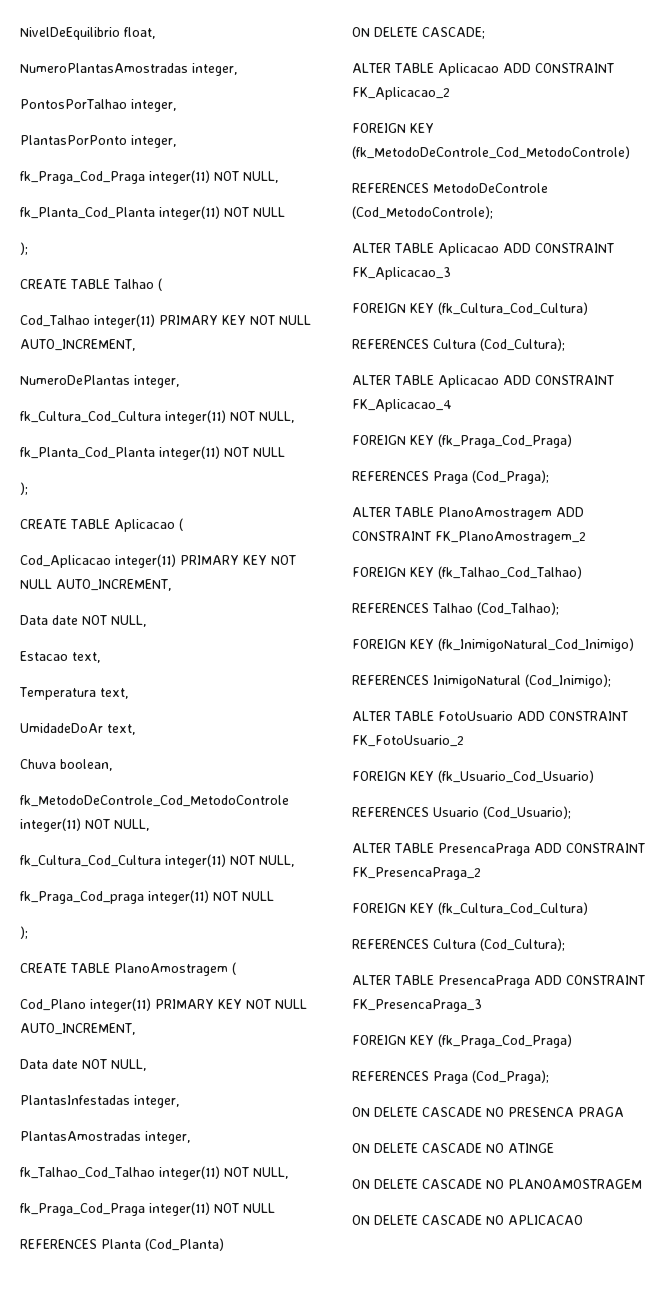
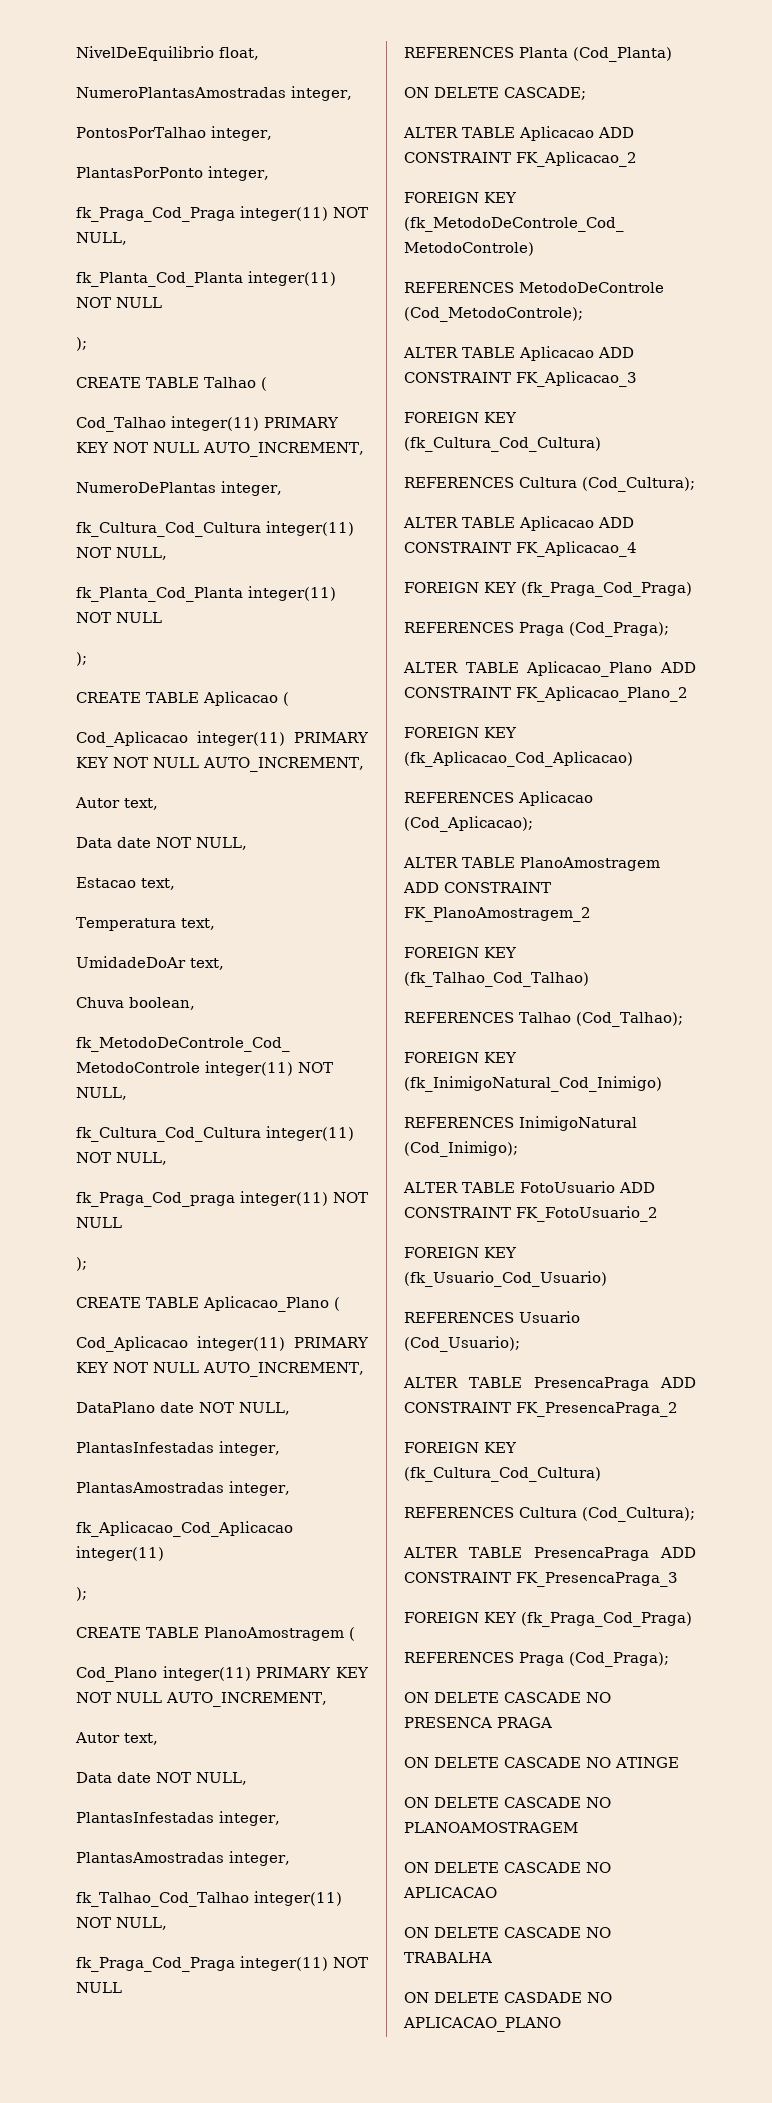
(172, 585) none -> [75,797,158,810] // Autor text,
(28, 932) none -> [76,1296,340,1312] [76,1336,369,1352] [76,1362,364,1377] [76,1402,290,1415] [76,1441,280,1456] [76,1481,290,1496] [76,1521,293,1537] [76,1546,164,1561] [76,1587,87,1601] // CREATE TABLE Aplicacao_Plano ( // Cod_Aplicacao integer(11) PRIMARY KEY NOT NULL AUTO_INCREMENT, // DataPlano date NOT NULL, // PlantasInfestadas integer, // PlantasAmostradas integer, // fk_Aplicacao_Cod_Aplicacao integer(11) // );
(136, 1029) none -> [75,1732,158,1745] // Autor text,
(549, 477) none -> [403,661,696,677] [404,686,688,702] [404,727,517,738] [404,751,633,767] [404,791,593,806] [404,816,533,832] // ALTER TABLE Aplicacao_Plano ADD CONSTRAINT FK_Aplicacao_Plano_2 // FOREIGN KEY (fk_Aplicacao_Cod_Aplicacao) // REFERENCES Aplicacao (Cod_Aplicacao);
(583, 1220) none -> [404,1927,611,1938] [404,1952,492,1963] [404,1992,612,2003] [403,2017,561,2032] // ON DELETE CASCADE NO TRABALHA // ON DELETE CASDADE NO APLICACAO_PLANO

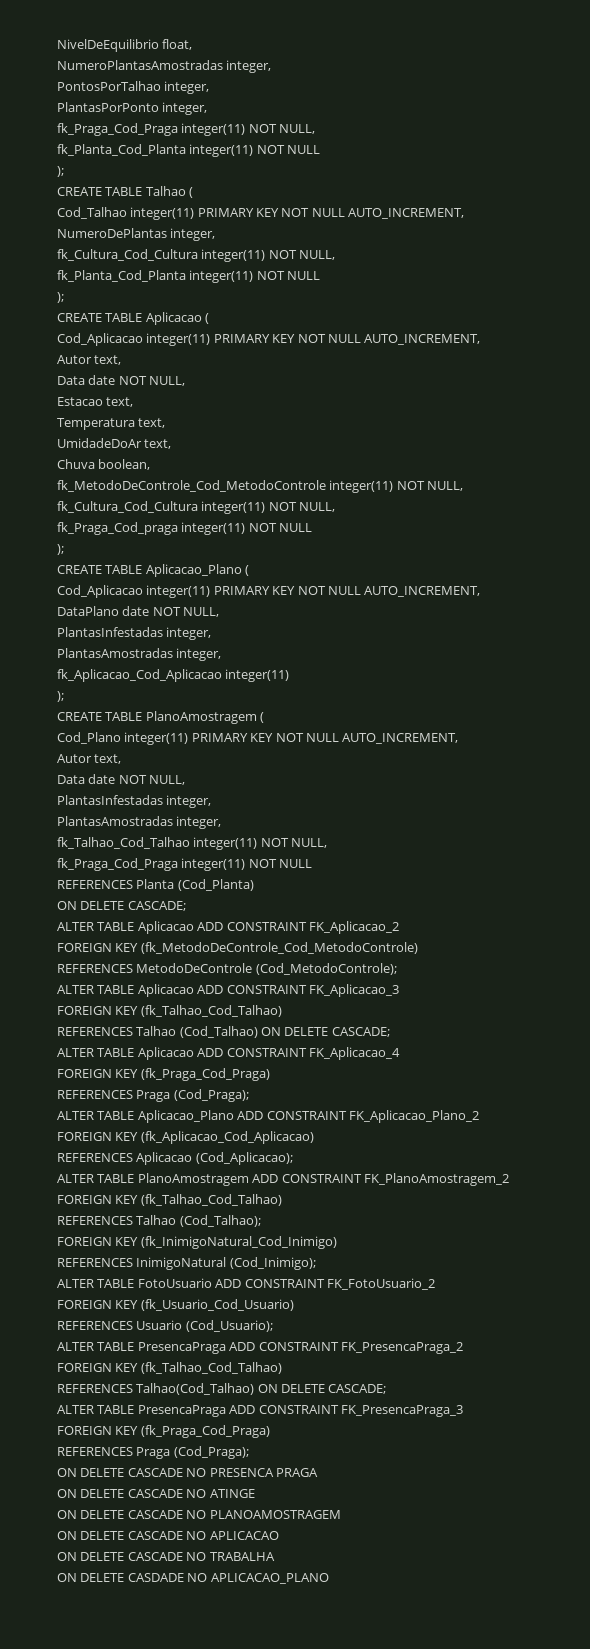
[404,437,601,452] [404,477,695,492] (fk_Cultura_Cod_Cultura) // REFERENCES Cultura (Cod_Cultura); -> [140,1005,282,1017] [57,1026,390,1038] (fk_Talhao_Cod_Talhao) // REFERENCES Talhao (Cod_Talhao) ON DELETE CASCADE;
[404,1467,601,1482] [404,1507,695,1522] (fk_Cultura_Cod_Cultura) // REFERENCES Cultura (Cod_Cultura); -> [140,1362,282,1374] [57,1383,387,1395] (fk_Talhao_Cod_Talhao) // REFERENCES Talhao(Cod_Talhao) ON DELETE CASCADE;

